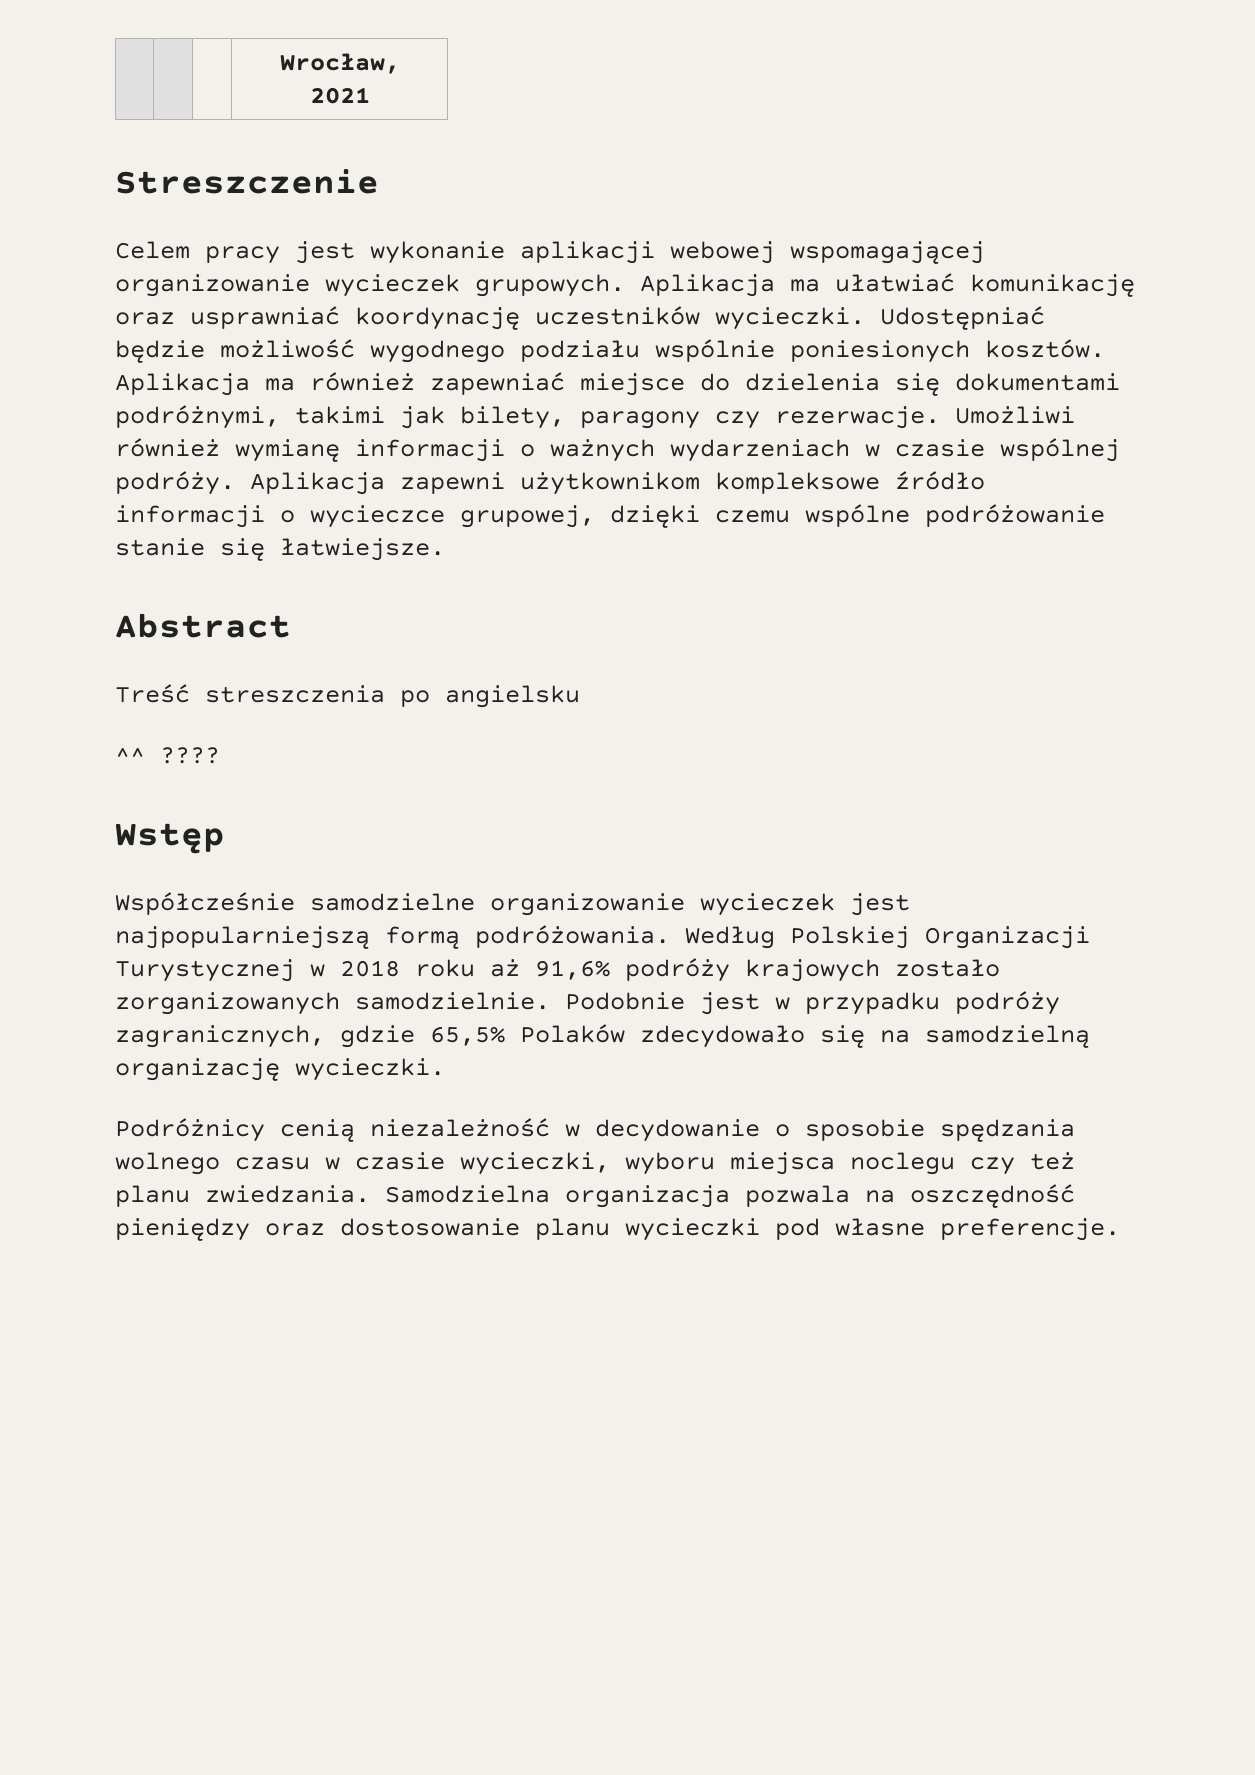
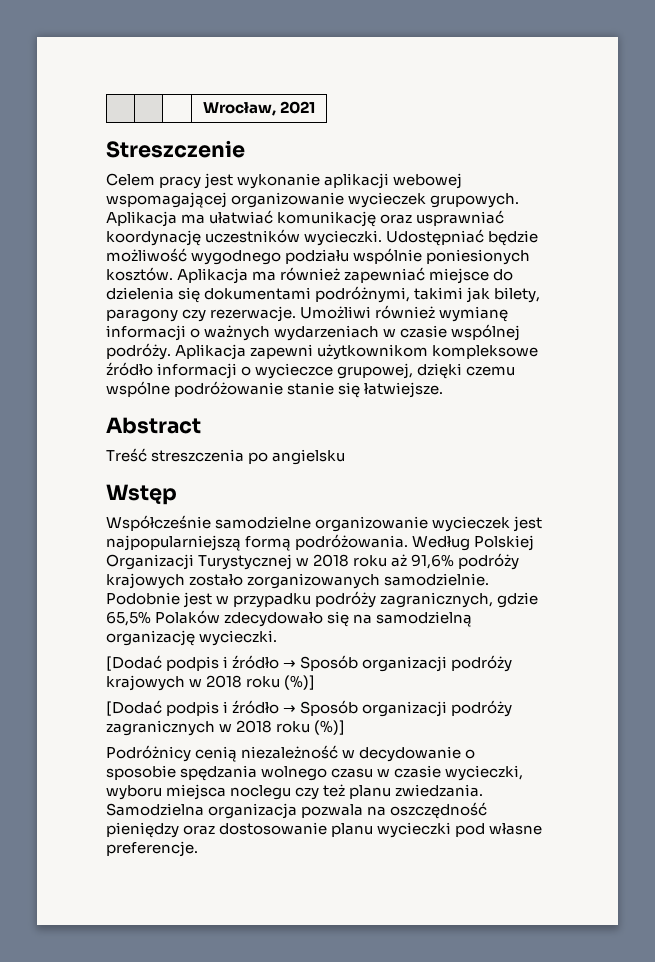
[115,747,220,764] // ^^ ???? -> (346, 457) none
(445, 1069) none -> [106,655,513,672] [106,675,316,691] [106,700,513,717] [106,720,346,736] // [Dodać podpis i źródło → Sposób organizacji podróży krajowych w 2018 roku (%)] // [Dodać podpis i źródło → Sposób organizacji podróży zagranicznych w 2018 roku (%)]

